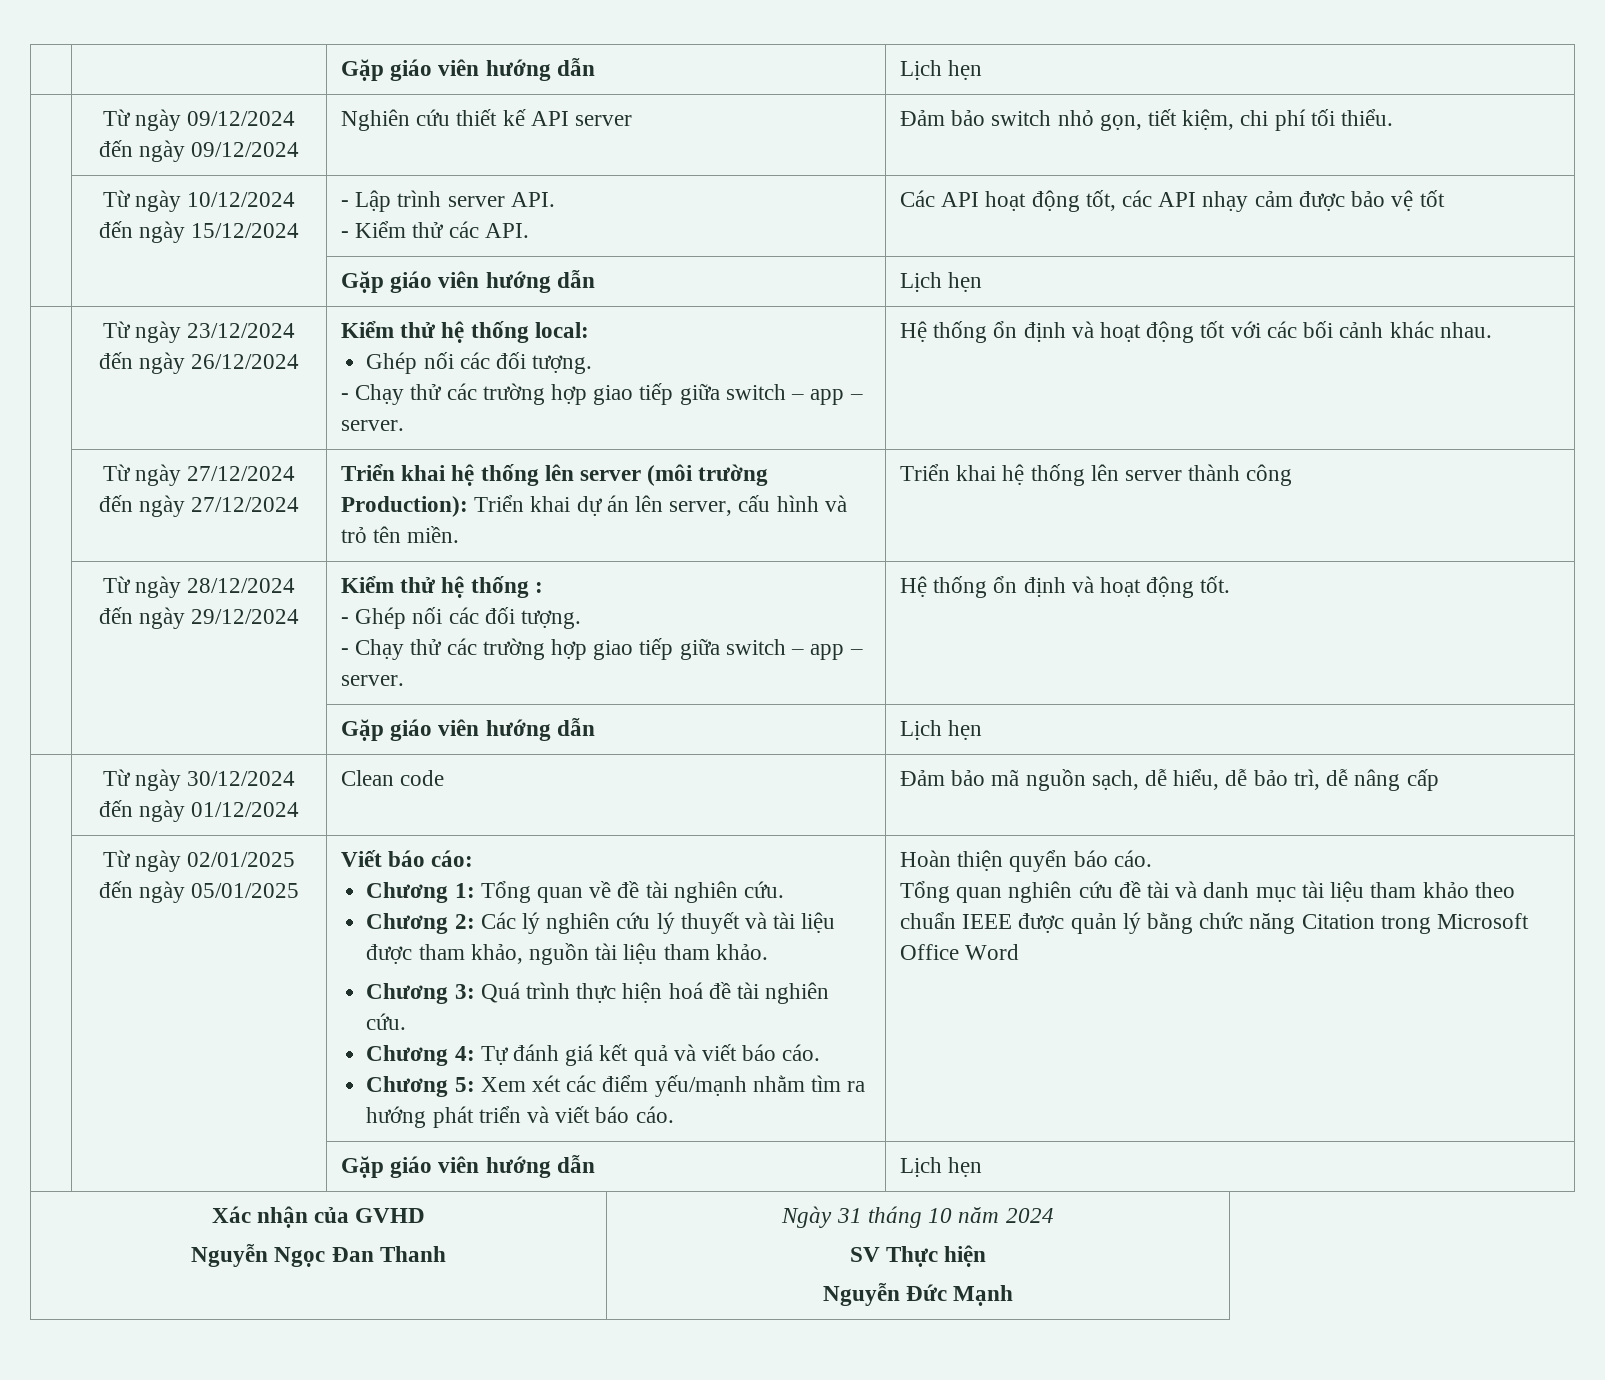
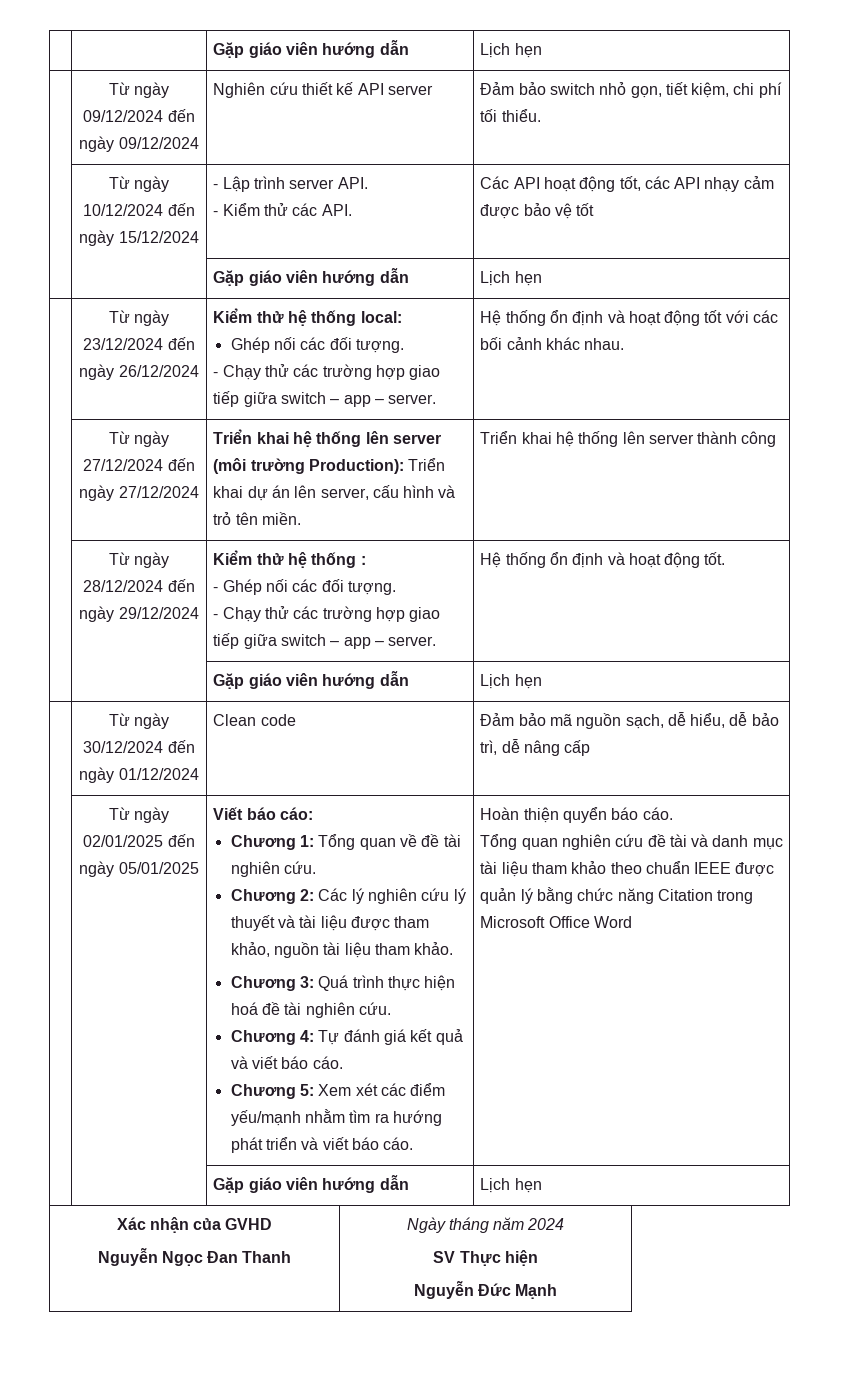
[836,1206,953,1228] 31 tháng 10 -> [448,1217,489,1233] tháng

